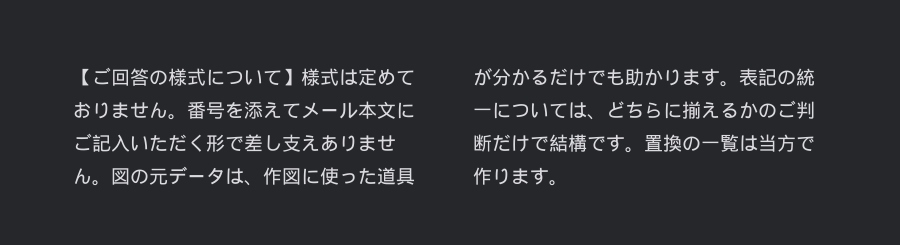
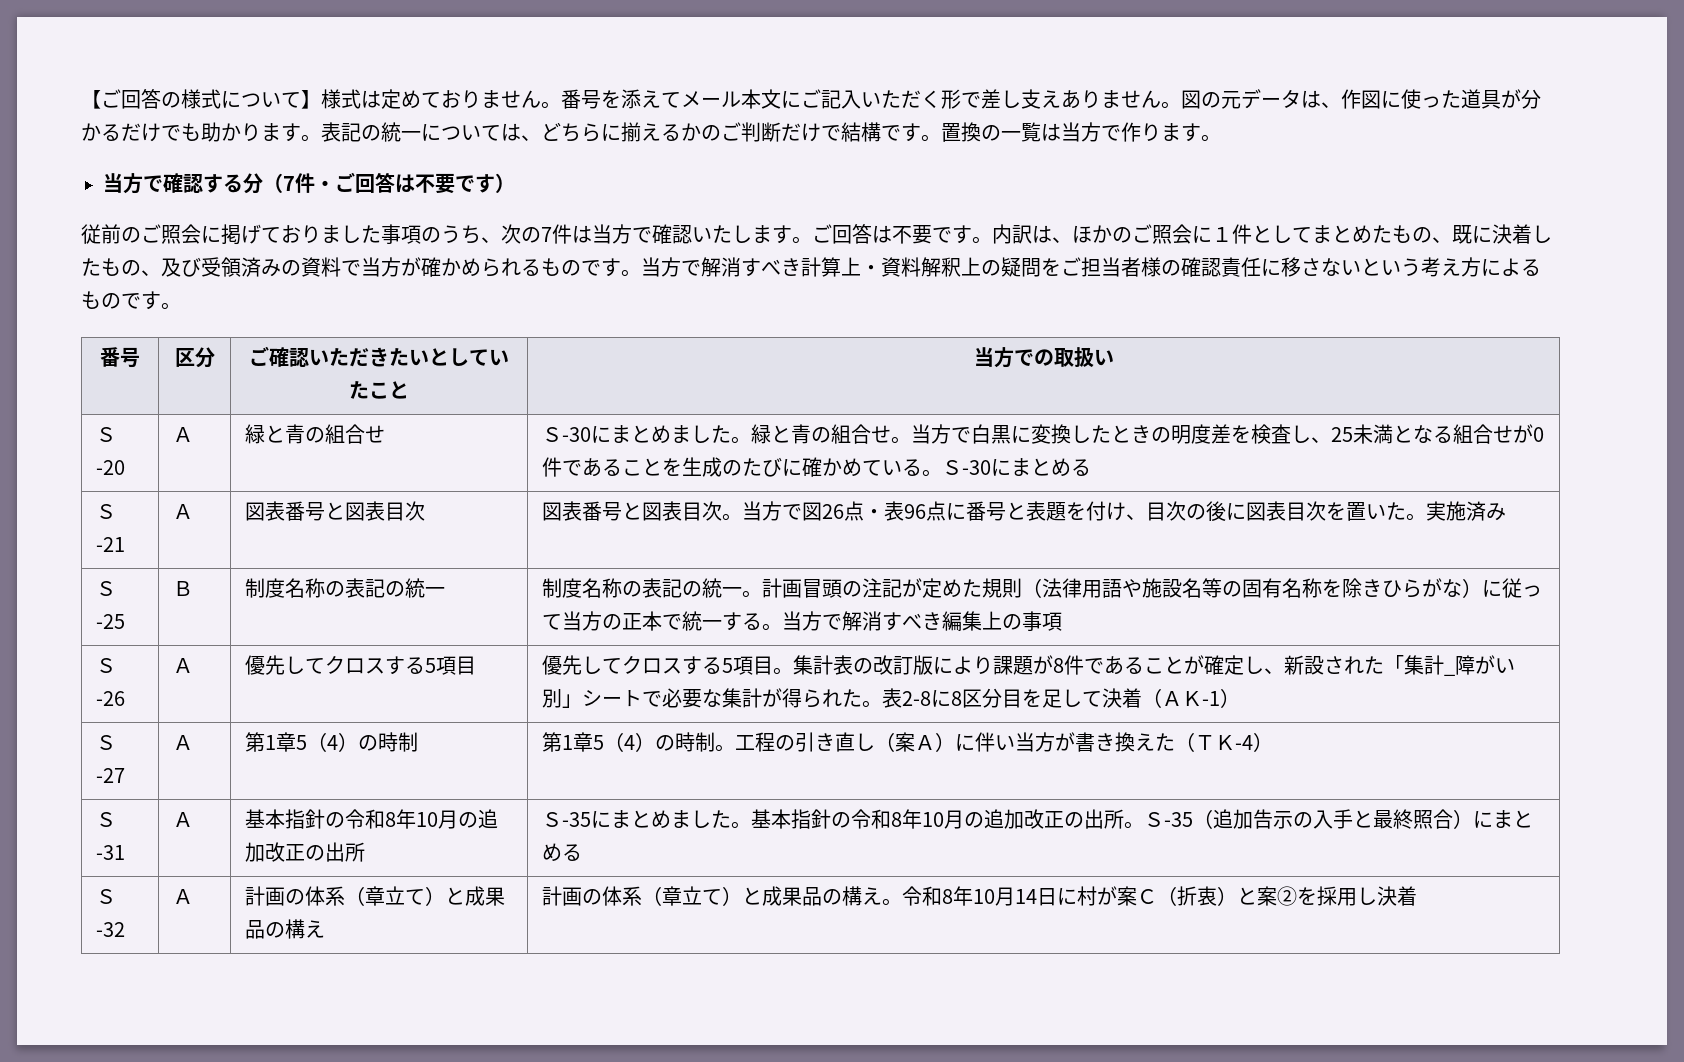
(568, 183) none -> [103,172,515,194] [81,224,1552,245] [81,257,1541,277] [81,291,181,310] [100,347,140,368] [174,347,215,368] [249,346,509,367] [349,381,409,399] [973,347,1114,368] [95,427,116,442] [95,460,125,475] [172,427,193,442] [244,424,385,444] [541,424,1544,444] [541,457,1091,477] [95,504,116,519] [95,537,125,552] [172,504,193,519] [244,501,425,521] [541,501,1506,521] [95,581,116,596] [95,614,125,629] [172,581,193,596] [244,578,445,598] [541,578,1542,598] [541,611,1062,631] [95,658,116,673] [95,691,125,706] [172,658,193,673] [244,655,476,675] [541,655,1515,676] [541,688,1240,708] [95,735,116,750] [95,768,125,783] [172,735,193,750] [244,732,418,752] [541,732,1273,752] [95,812,116,827] [95,845,125,860] [172,812,193,827] [244,809,498,829] [244,842,365,862] [541,809,1533,829] [541,843,582,862] [95,889,116,904] [95,922,125,937] [172,889,193,904] [244,886,505,906] [244,919,325,939] [541,886,1417,906] // 当方で確認する分（7件・ご回答は不要です） // 従前のご照会に掲げておりました事項のうち、次の7件は当方で確認いたします。ご回答は不要です。内訳は、ほかのご照会に１件としてまとめたもの、既に決着したもの、及び受領済みの資料で当方が確かめられるものです。当方で解消すべき計算上・資料解釈上の疑問をご担当者様の確認責任に移さないという考え方によるものです。 // 番号 | 区分 | ご確認いただきたいとしていたこと | 当方での取扱い // Ｓ-20 | Ａ | 緑と青の組合せ | Ｓ-30にまとめました。緑と青の組合せ。当方で白黒に変換したときの明度差を検査し、25未満となる組合せが0件であることを生成のたびに確かめている。Ｓ-30にまとめる // Ｓ-21 | Ａ | 図表番号と図表目次 | 図表番号と図表目次。当方で図26点・表96点に番号と表題を付け、目次の後に図表目次を置いた。実施済み // Ｓ-25 | Ｂ | 制度名称の表記の統一 | 制度名称の表記の統一。計画冒頭の注記が定めた規則（法律用語や施設名等の固有名称を除きひらがな）に従って当方の正本で統一する。当方で解消すべき編集上の事項 // Ｓ-26 | Ａ | 優先してクロスする5項目 | 優先してクロスする5項目。集計表の改訂版により課題が8件であることが確定し、新設された「集計_障がい別」シートで必要な集計が得られた。表2-8に8区分目を足して決着（ＡＫ-1） // Ｓ-27 | Ａ | 第1章5（4）の時制 | 第1章5（4）の時制。工程の引き直し（案Ａ）に伴い当方が書き換えた（ＴＫ-4） // Ｓ-31 | Ａ | 基本指針の令和8年10月の追加改正の出所 | Ｓ-35にまとめました。基本指針の令和8年10月の追加改正の出所。Ｓ-35（追加告示の入手と最終照合）にまとめる // Ｓ-32 | Ａ | 計画の体系（章立て）と成果品の構え | 計画の体系（章立て）と成果品の構え。令和8年10月14日に村が案Ｃ（折衷）と案②を採用し決着

